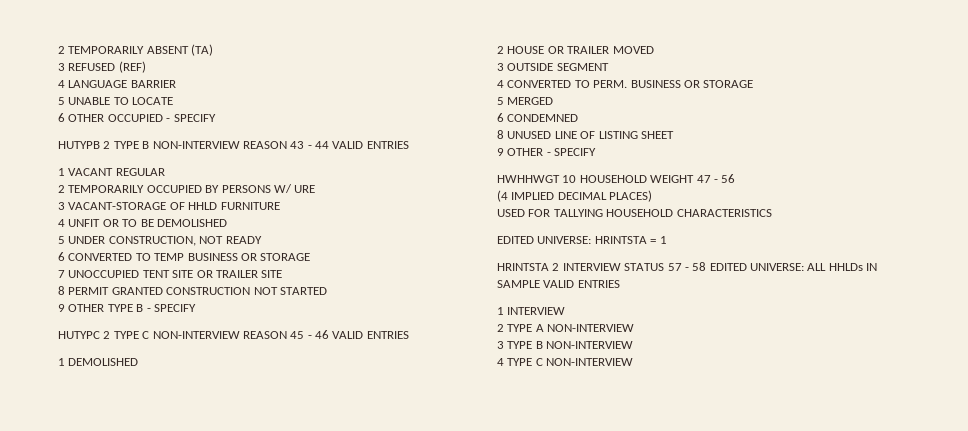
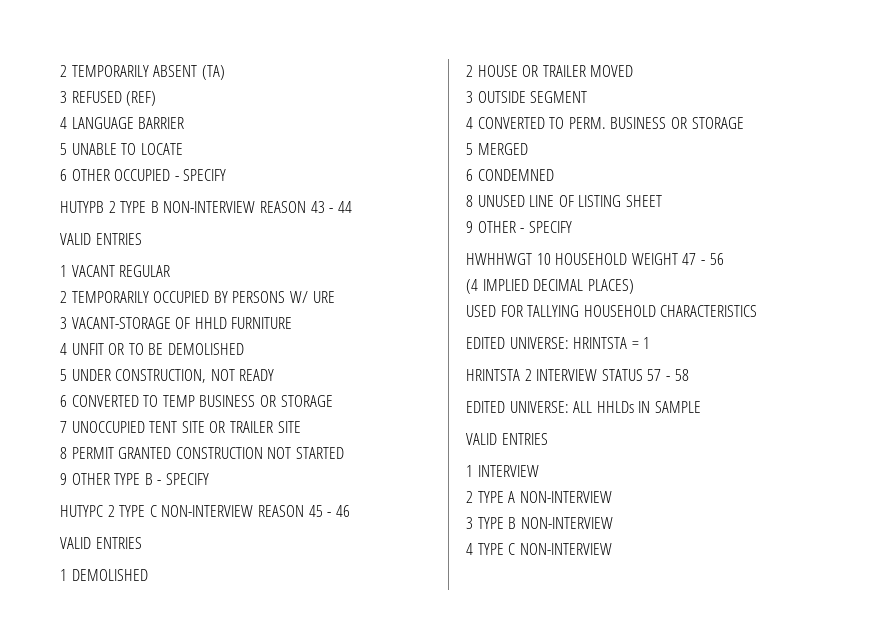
(329, 145) none -> (352, 207) //
(329, 334) none -> (350, 511) //
(707, 266) none -> (689, 375) //
(540, 284) none -> (701, 407) //

